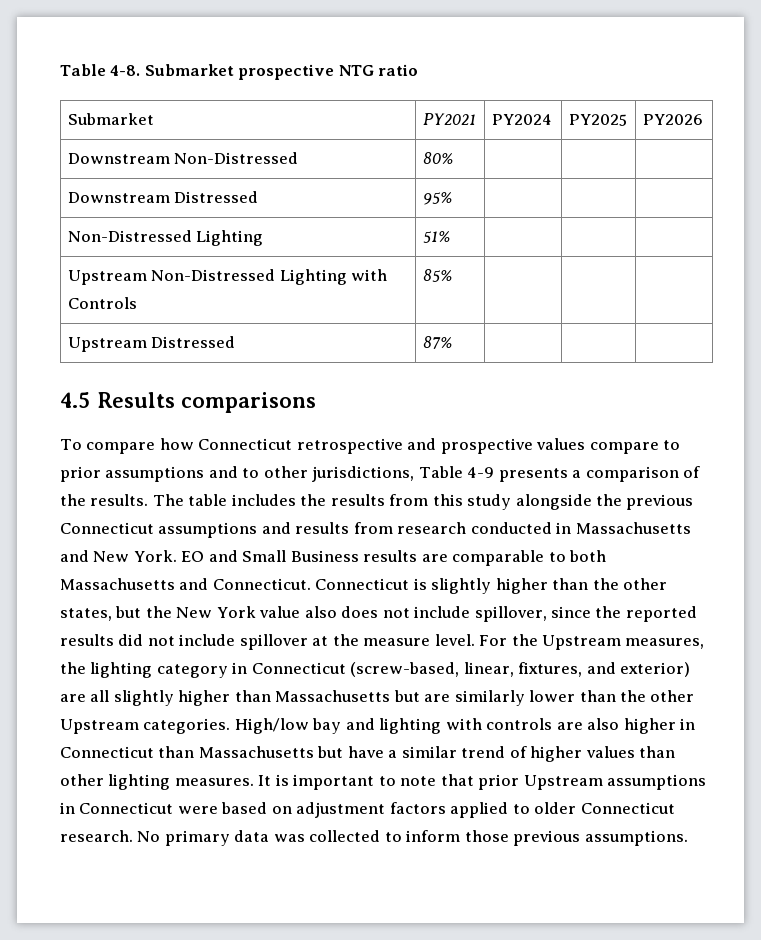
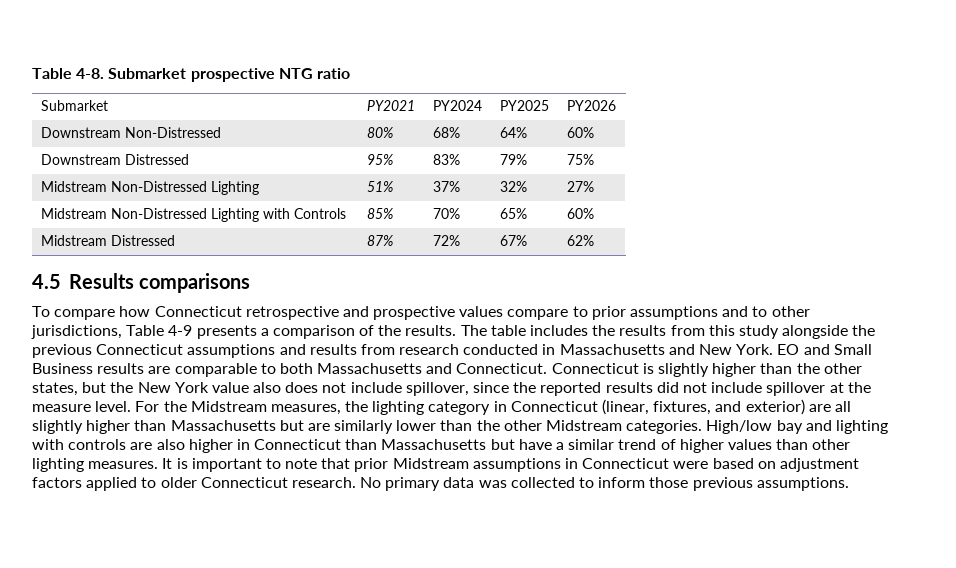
(453, 158) | | -> [432,127,460,138] [499,127,527,138] [566,127,594,138] 68% | 64% | 60%
(452, 198) | | // -> [432,154,460,165] [499,154,527,165] [566,154,594,165] [40,181,107,192] 83% | 79% | 75% // Midstream
[67,270,147,285] | | // Upstream -> [432,181,460,192] [499,181,527,192] [566,181,594,192] [40,208,107,219] 37% | 32% | 27% // Midstream
[67,337,147,352] | | // Upstream -> [432,208,460,219] [499,208,527,219] [566,208,594,219] [40,235,107,246] 70% | 65% | 60% // Midstream
(452, 342) | | -> [432,235,460,246] [499,235,527,246] [566,235,594,246] 72% | 67% | 62%
[542,635,622,650] Upstream -> [190,401,267,412] Midstream
[350,662,514,677] (screw-based, linear, -> [602,399,650,415] (linear,
[60,719,139,734] Upstream -> [546,420,623,431] Midstream
[523,775,603,790] Upstream -> [392,458,469,469] Midstream

